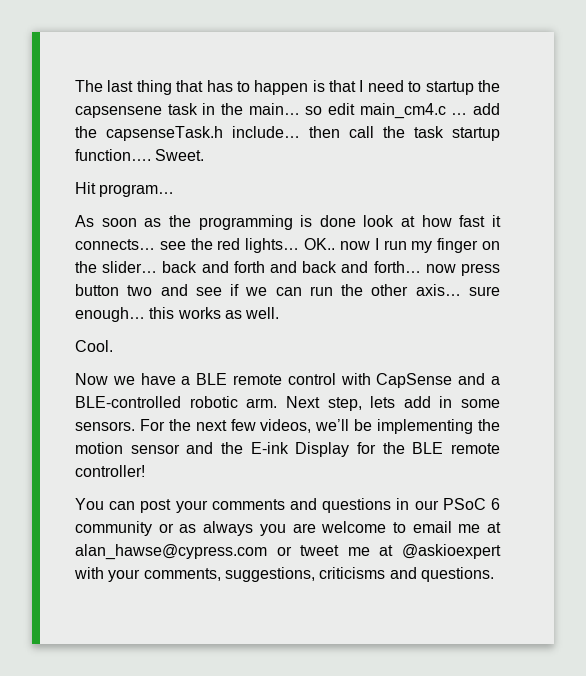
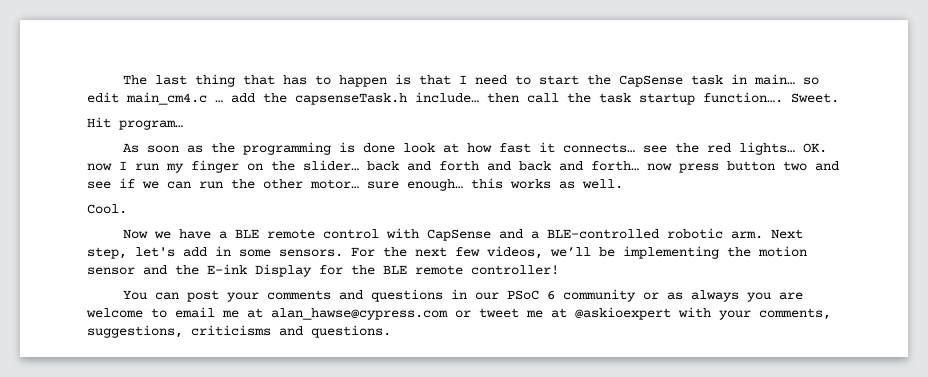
[425,80,500,95] [75,106,162,118] startup the capsensene -> [538,75,683,87] start the CapSense
[221,103,243,115] the -> (747, 79) none
[304,238,336,250] OK.. -> [802,143,827,153] OK.
[415,284,461,296] axis… -> [310,179,359,189] motor…
[370,396,396,408] lets -> [135,247,175,257] let's

